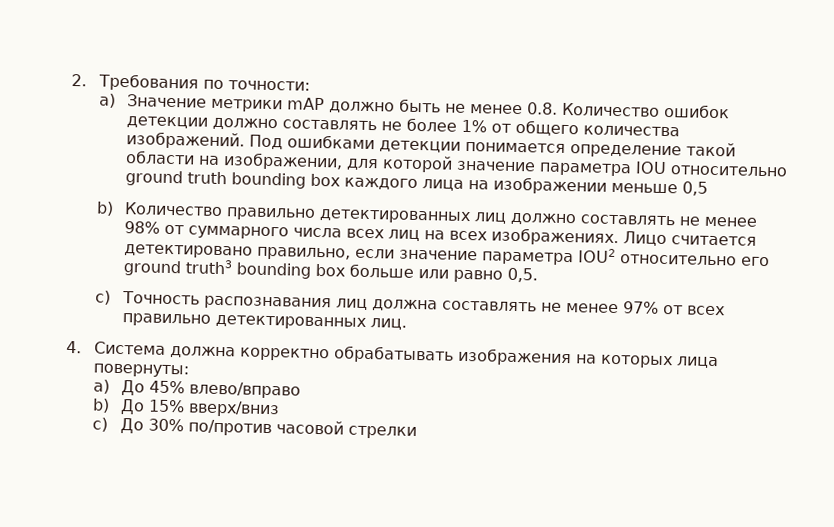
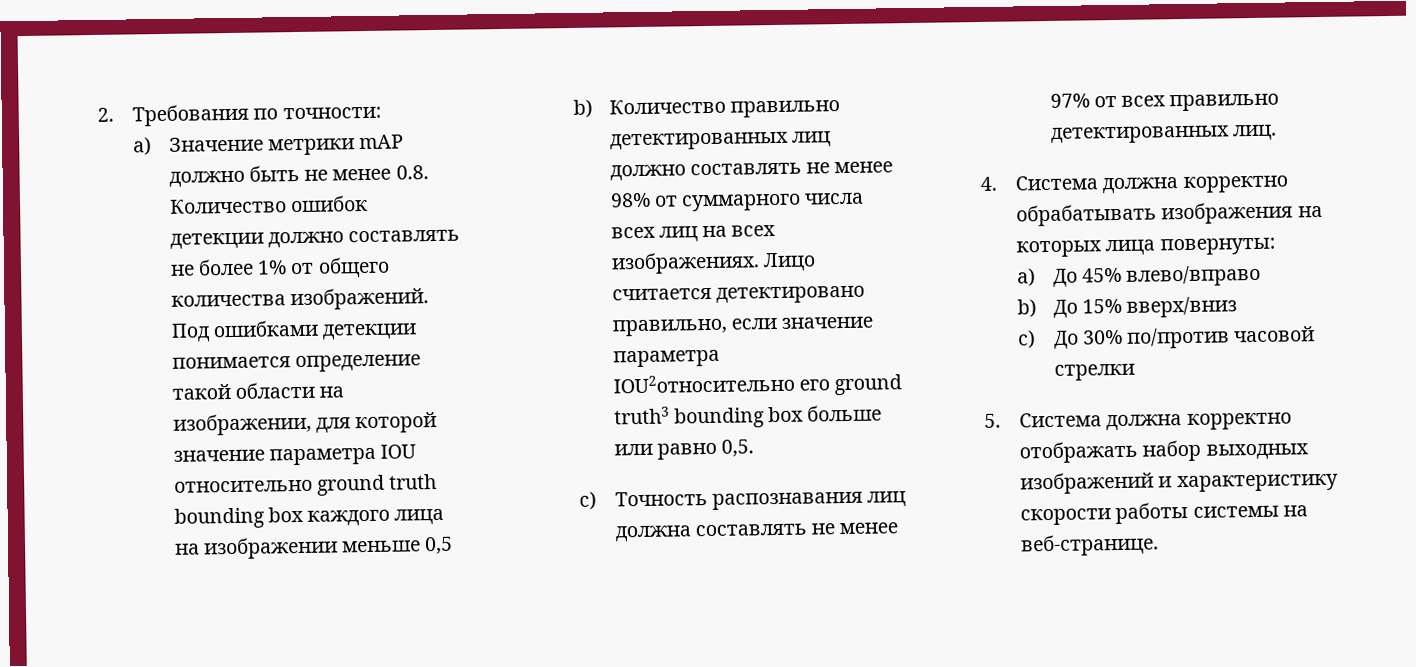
[578,248,738,266] IOU2 относительно -> [612,373,795,394] IOU2относительно
(418, 432) none -> [983,412,1292,431] [1018,439,1309,464] [1019,471,1339,495] [1019,501,1308,526] [1019,533,1159,557] // 5. Система должна корректно отображать набор выходных изображений и характеристику скорости работы системы на веб-странице.

